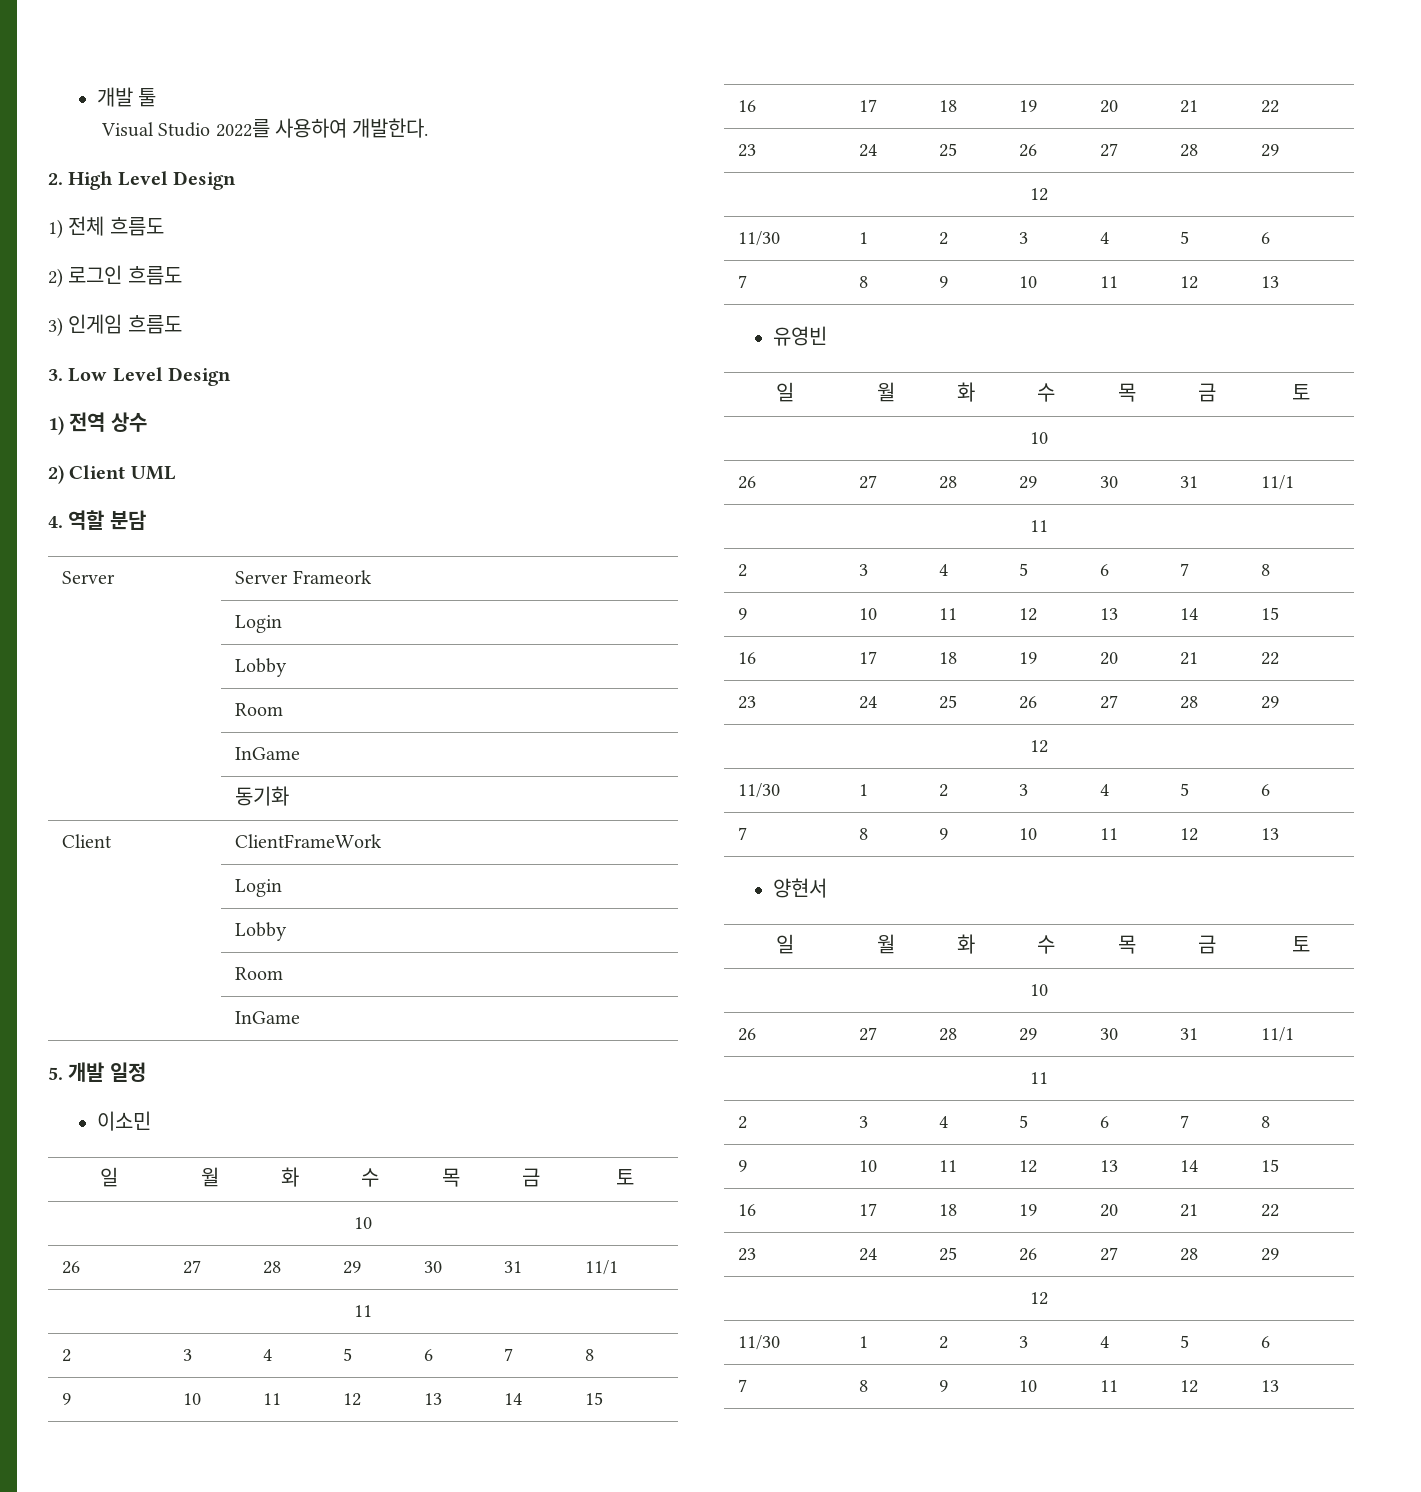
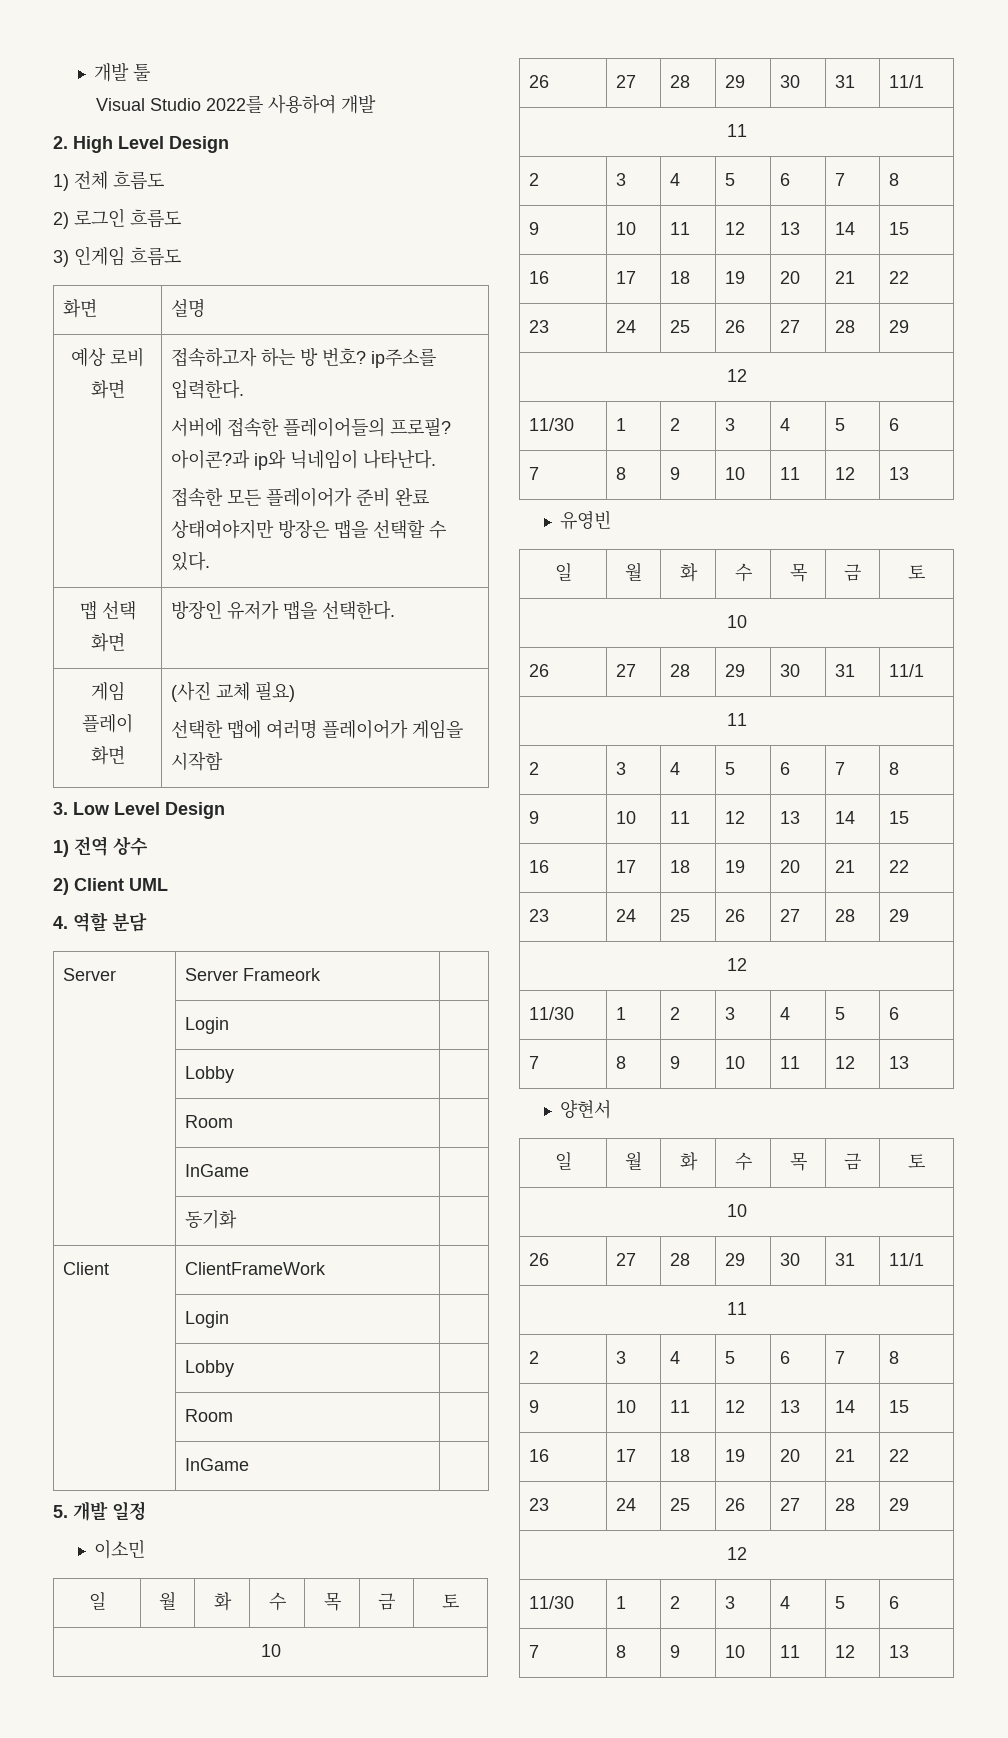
[352,118,429,138] 개발한다. -> [341,95,377,114] 개발
(182, 324) none -> [63,299,98,318] [171,298,206,317] [71,348,144,367] [90,380,125,399] [171,347,437,368] [171,379,245,399] [171,417,452,437] [171,449,437,470] [171,488,430,507] [171,519,447,539] [171,551,211,571] [79,601,136,620] [90,633,125,652] [171,600,396,620] [90,682,125,701] [82,714,133,733] [90,746,125,765] [171,681,296,702] [171,719,464,739] [171,752,224,771] // 화면 | 설명 // 예상 로비 화면 | 접속하고자 하는 방 번호? ip주소를 입력한다. // 서버에 접속한 플레이어들의 프로필? 아이콘?과 ip와 닉네임이 나타난다. // 접속한 모든 플레이어가 준비 완료 상태여야지만 방장은 맵을 선택할 수 있다. // 맵 선택 화면 | 방장인 유저가 맵을 선택한다. // 게임 플레이 화면 | (사진 교체 필요) // 선택한 맵에 여러명 플레이어가 게임을 시작함

